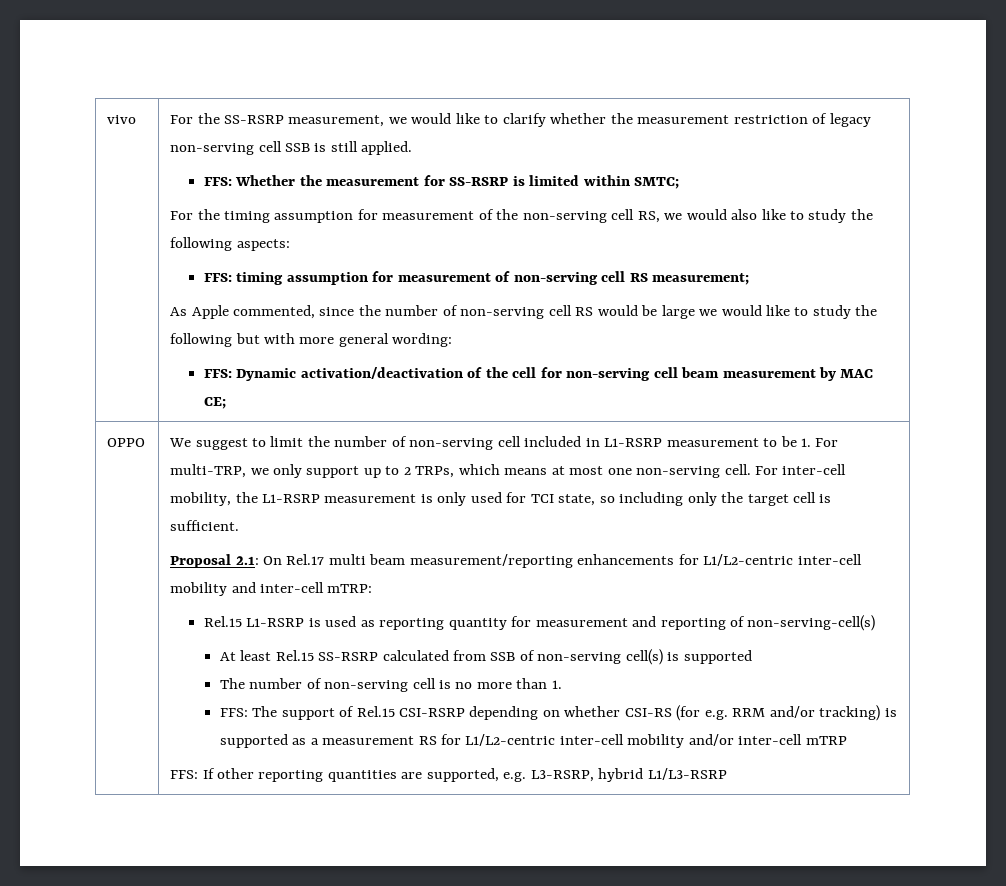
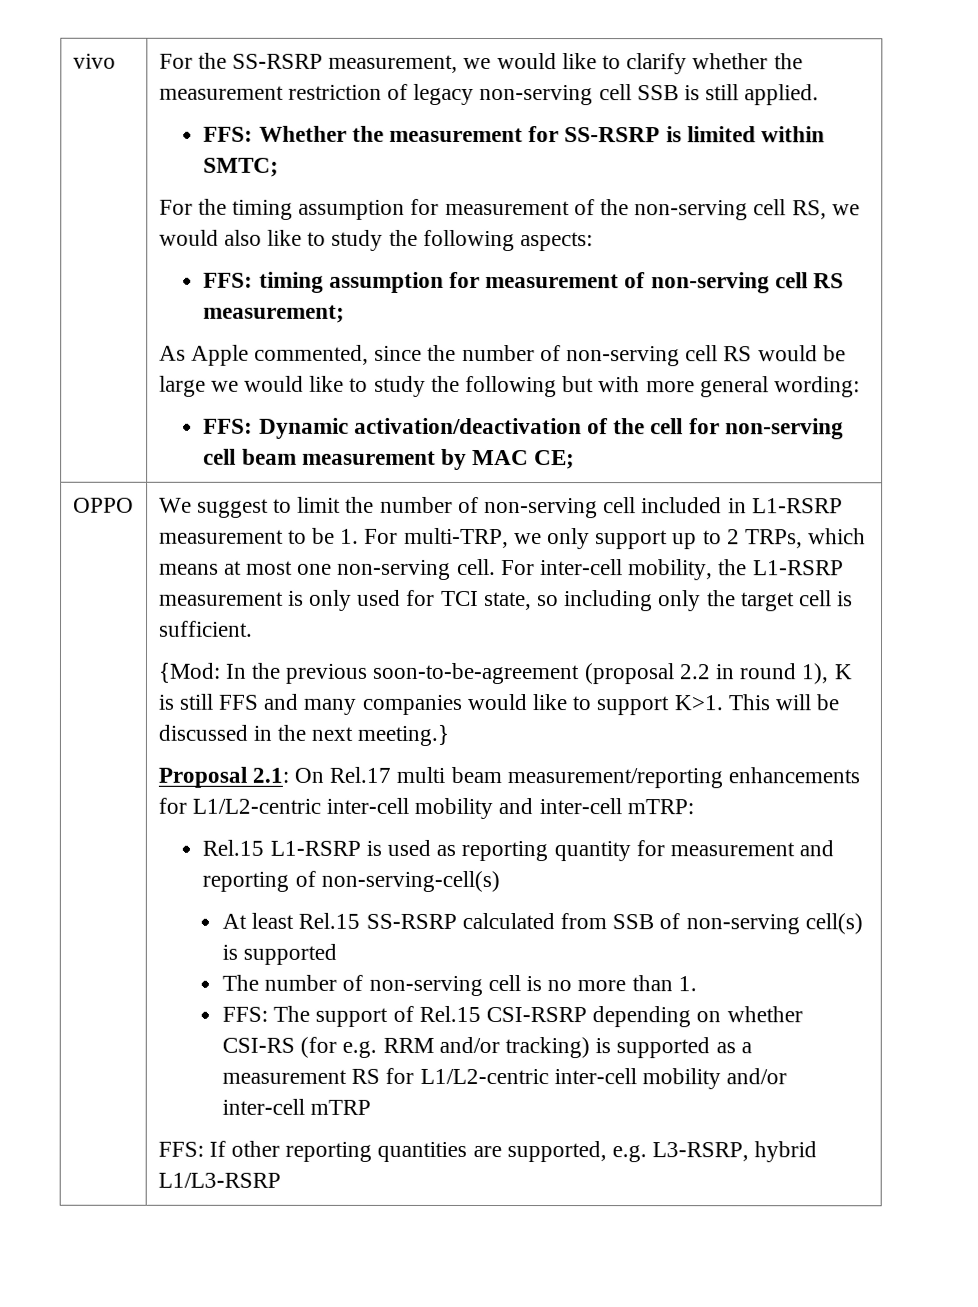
(240, 525) none -> [157,662,852,685] [157,693,840,716] [157,724,450,746] // {Mod: In the previous soon-to-be-agreement (proposal 2.2 in round 1), K is still FFS and many companies would like to support K>1. This will be discussed in the next meeting.}

